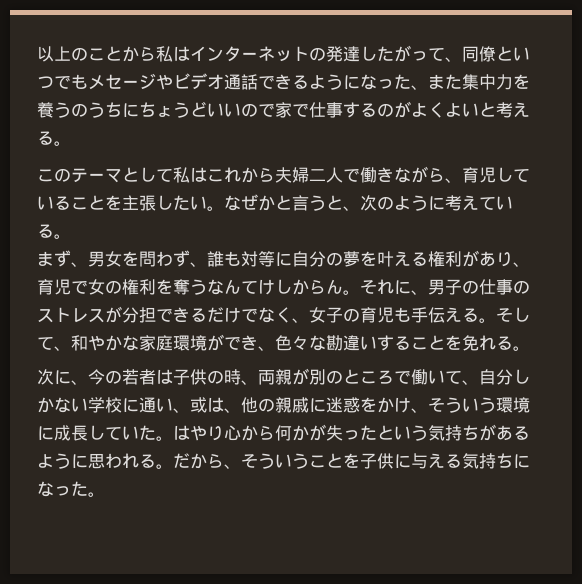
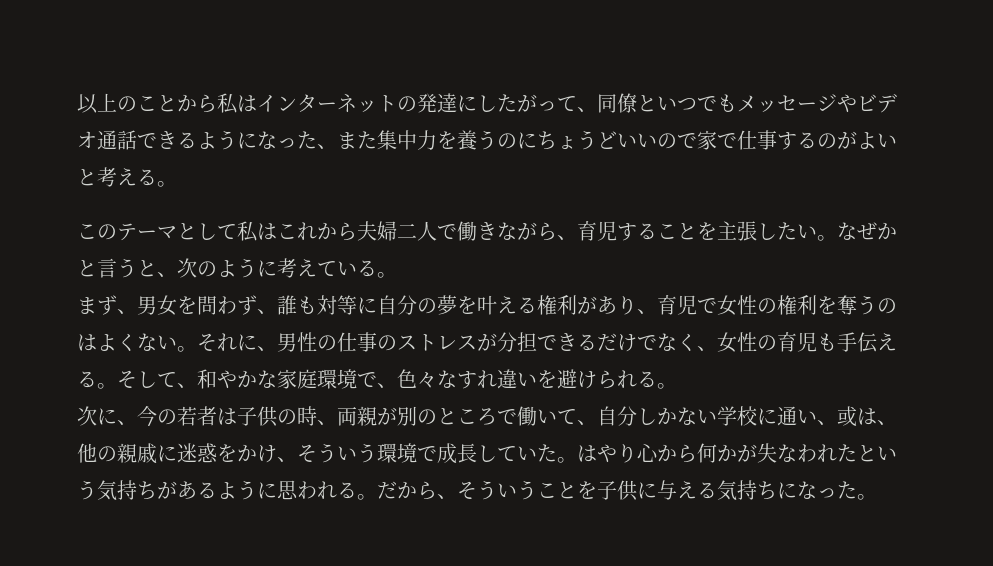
(360, 54) none -> [457,95,477,112] に
(105, 82) none -> [757,100,777,113] ッ
[88,102,122,118] うち -> (517, 141) none
[428,102,462,118] くよ -> (877, 140) none
[496,167,530,182] [37,196,54,210] してい -> [617,223,637,241] す
(105, 287) none -> [737,295,757,315] 性
[207,279,343,295] なんてけしからん -> [877,298,897,314] [77,333,177,351] のはよくない
[445,279,462,295] 子 -> [297,332,317,352] 性
[326,307,343,323] 子 -> [737,332,757,352] 性
[207,334,258,351] ができ -> [357,372,377,387] で
[326,335,479,351] 勘違いすることを免 -> [457,369,617,389] すれ違いを避けら
[37,426,54,441] に -> [417,446,437,461] で
[343,430,360,440] っ -> [777,444,837,463] なわれ

